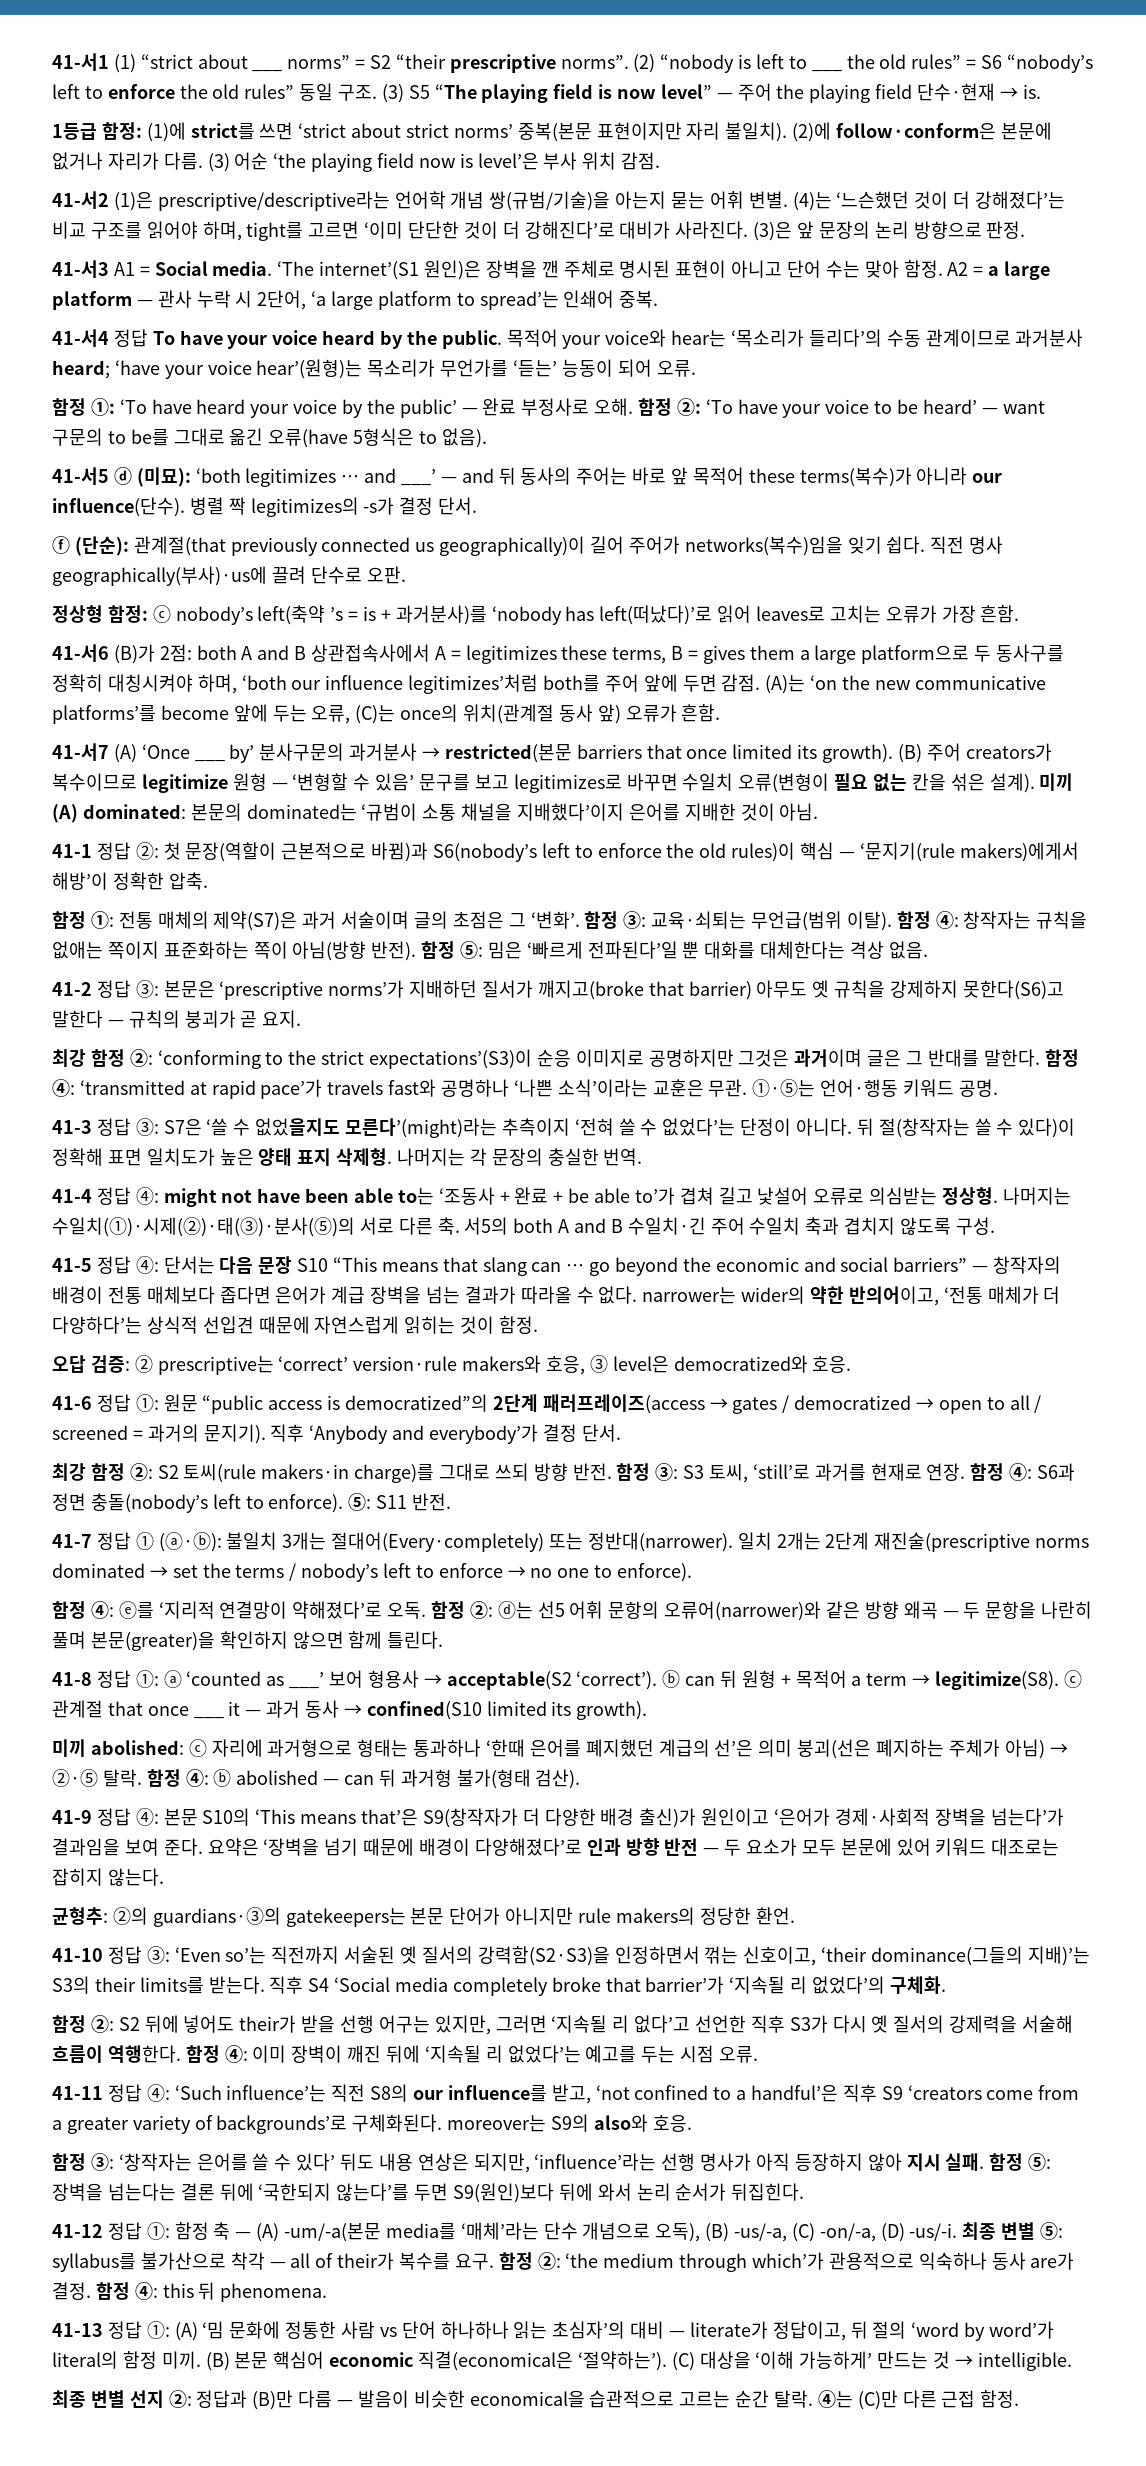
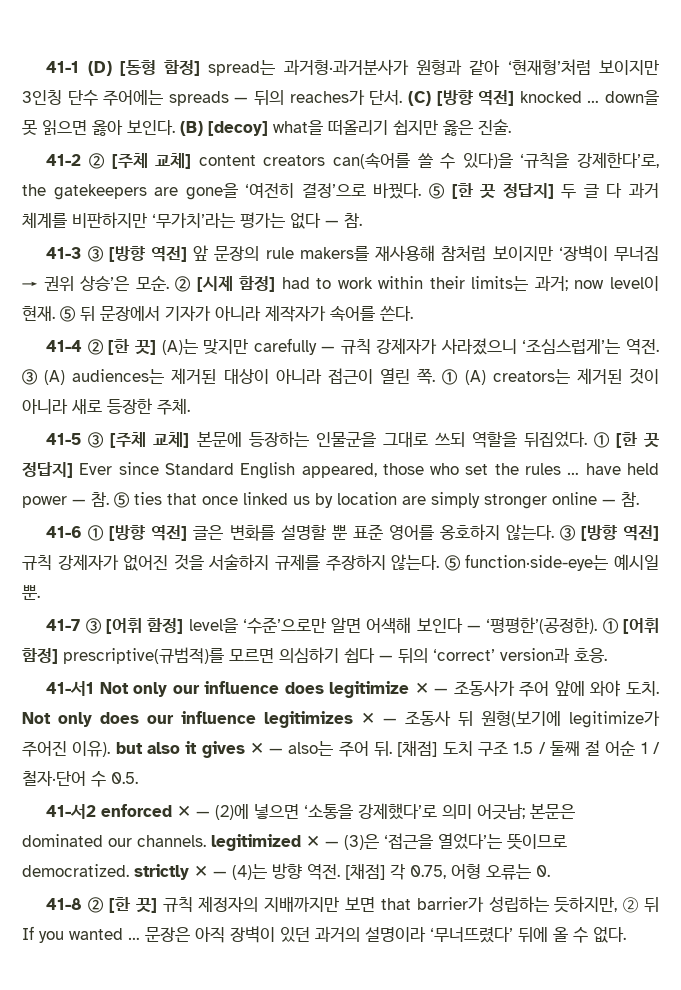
[52,53,248,73] [252,69,283,72] [287,54,807,73] [811,69,842,72] [846,54,1093,73] [52,83,1041,103] [52,122,1052,142] [52,152,661,172] [52,191,1066,211] [52,221,1026,241] [52,260,1051,280] [52,290,659,310] [52,329,1084,349] [52,359,696,379] [52,398,1045,418] [52,428,487,448] [52,467,1003,487] [52,497,478,517] [52,536,1004,556] [52,566,406,586] [52,605,1020,625] [52,644,1065,664] [52,674,1046,694] [52,704,721,724] [52,743,190,763] [194,743,1052,763] [52,773,1074,793] [52,803,819,823] [52,842,1079,862] [52,872,208,890] [52,911,1088,931] [52,941,928,961] [52,980,1064,1000] [52,1010,302,1028] [52,1049,1079,1069] [52,1079,998,1099] [52,1118,1076,1138] [52,1148,643,1166] [52,1187,1071,1207] [52,1217,995,1237] [52,1256,1062,1276] [52,1286,1061,1306] [52,1316,539,1334] [52,1355,852,1375] [52,1394,1042,1414] [52,1424,621,1444] [52,1463,1076,1483] [52,1493,452,1513] [52,1532,1090,1552] [52,1563,693,1582] [52,1601,1093,1621] [52,1631,444,1651] [52,1670,1082,1690] [52,1700,189,1718] [193,1716,224,1719] [228,1700,648,1720] [52,1739,1068,1759] [52,1769,581,1789] [52,1808,1064,1828] [52,1838,1060,1856] [52,1868,164,1886] [52,1907,795,1927] [52,1946,1090,1966] [52,1976,946,1996] [52,2015,1074,2035] [52,2045,759,2063] [52,2084,1080,2104] [52,2114,692,2134] [52,2153,1052,2173] [52,2183,805,2203] [52,2222,1064,2242] [52,2252,1075,2272] [52,2282,328,2302] [52,2321,1055,2341] [52,2351,1072,2371] [52,2390,1020,2410] 41-서1 (1) “strict about ___ norms” = S2 “their prescriptive norms”. (2) “nobody is left to ___ the old rules” = S6 “nobody’s left to enforce the old rules” 동일 구조. (3) S5 “The playing field is now level” — 주어 the playing field 단수·현재 → is. // 1등급 함정: (1)에 strict를 쓰면 ‘strict about strict norms’ 중복(본문 표현이지만 자리 불일치). (2)에 follow·conform은 본문에 없거나 자리가 다름. (3) 어순 ‘the playing field now is level’은 부사 위치 감점. // 41-서2 (1)은 prescriptive/descriptive라는 언어학 개념 쌍(규범/기술)을 아는지 묻는 어휘 변별. (4)는 ‘느슨했던 것이 더 강해졌다’는 비교 구조를 읽어야 하며, tight를 고르면 ‘이미 단단한 것이 더 강해진다’로 대비가 사라진다. (3)은 앞 문장의 논리 방향으로 판정. // 41-서3 A1 = Social media. ‘The internet’(S1 원인)은 장벽을 깬 주체로 명시된 표현이 아니고 단어 수는 맞아 함정. A2 = a large platform — 관사 누락 시 2단어, ‘a large platform to spread’는 인쇄어 중복. // 41-서4 정답 To have your voice heard by the public. 목적어 your voice와 hear는 ‘목소리가 들리다’의 수동 관계이므로 과거분사 heard; ‘have your voice hear’(원형)는 목소리가 무언가를 ‘듣는’ 능동이 되어 오류. // 함정 ①: ‘To have heard your voice by the public’ — 완료 부정사로 오해. 함정 ②: ‘To have your voice to be heard’ — want 구문의 to be를 그대로 옮긴 오류(have 5형식은 to 없음). // 41-서5 ⓓ (미묘): ‘both legitimizes … and ___’ — and 뒤 동사의 주어는 바로 앞 목적어 these terms(복수)가 아니라 our influence(단수). 병렬 짝 legitimizes의 -s가 결정 단서. // ⓕ (단순): 관계절(that previously connected us geographically)이 길어 주어가 networks(복수)임을 잊기 쉽다. 직전 명사 geographically(부사)·us에 끌려 단수로 오판. // 정상형 함정: ⓒ nobody’s left(축약 ’s = is + 과거분사)를 ‘nobody has left(떠났다)’로 읽어 leaves로 고치는 오류가 가장 흔함. // 41-서6 (B)가 2점: both A and B 상관접속사에서 A = legitimizes these terms, B = gives them a large platform으로 두 동사구를 정확히 대칭시켜야 하며, ‘both our influence legitimizes’처럼 both를 주어 앞에 두면 감점. (A)는 ‘on the new communicative platforms’를 become 앞에 두는 오류, (C)는 once의 위치(관계절 동사 앞) 오류가 흔함. // 41-서7 (A) ‘Once ___ by’ 분사구문의 과거분사 → restricted(본문 barriers that once limited its growth). (B) 주어 creators가 복수이므로 legitimize 원형 — ‘변형할 수 있음’ 문구를 보고 legitimizes로 바꾸면 수일치 오류(변형이 필요 없는 칸을 섞은 설계). 미끼 (A) dominated: 본문의 dominated는 ‘규범이 소통 채널을 지배했다’이지 은어를 지배한 것이 아님. // 41-1 정답 ②: 첫 문장(역할이 근본적으로 바뀜)과 S6(nobody’s left to enforce the old rules)이 핵심 — ‘문지기(rule makers)에게서 해방’이 정확한 압축. // 함정 ①: 전통 매체의 제약(S7)은 과거 서술이며 글의 초점은 그 ‘변화’. 함정 ③: 교육·쇠퇴는 무언급(범위 이탈). 함정 ④: 창작자는 규칙을 없애는 쪽이지 표준화하는 쪽이 아님(방향 반전). 함정 ⑤: 밈은 ‘빠르게 전파된다’일 뿐 대화를 대체한다는 격상 없음. // 41-2 정답 ③: 본문은 ‘prescriptive norms’가 지배하던 질서가 깨지고(broke that barrier) 아무도 옛 규칙을 강제하지 못한다(S6)고 말한다 — 규칙의 붕괴가 곧 요지. // 최강 함정 ②: ‘conforming to the strict expectations’(S3)이 순응 이미지로 공명하지만 그것은 과거이며 글은 그 반대를 말한다. 함정 ④: ‘transmitted at rapid pace’가 travels fast와 공명하나 ‘나쁜 소식’이라는 교훈은 무관. ①·⑤는 언어·행동 키워드 공명. // 41-3 정답 ③: S7은 ‘쓸 수 없었을지도 모른다’(might)라는 추측이지 ‘전혀 쓸 수 없었다’는 단정이 아니다. 뒤 절(창작자는 쓸 수 있다)이 정확해 표면 일치도가 높은 양태 표지 삭제형. 나머지는 각 문장의 충실한 번역. // 41-4 정답 ④: might not have been able to는 ‘조동사 + 완료 + be able to’가 겹쳐 길고 낯설어 오류로 의심받는 정상형. 나머지는 수일치(①)·시제(②)·태(③)·분사(⑤)의 서로 다른 축. 서5의 both A and B 수일치·긴 주어 수일치 축과 겹치지 않도록 구성. // 41-5 정답 ④: 단서는 다음 문장 S10 “This means that slang can … go beyond the economic and social barriers” — 창작자의 배경이 전통 매체보다 좁다면 은어가 계급 장벽을 넘는 결과가 따라올 수 없다. narrower는 wider의 약한 반의어이고, ‘전통 매체가 더 다양하다’는 상식적 선입견 때문에 자연스럽게 읽히는 것이 함정. // 오답 검증: ② prescriptive는 ‘correct’ version·rule makers와 호응, ③ level은 democratized와 호응. // 41-6 정답 ①: 원문 “public access is democratized”의 2단계 패러프레이즈(access → gates / democratized → open to all / screened = 과거의 문지기). 직후 ‘Anybody and everybody’가 결정 단서. // 최강 함정 ②: S2 토씨(rule makers·in charge)를 그대로 쓰되 방향 반전. 함정 ③: S3 토씨, ‘still’로 과거를 현재로 연장. 함정 ④: S6과 정면 충돌(nobody’s left to enforce). ⑤: S11 반전. // 41-7 정답 ① (ⓐ·ⓑ): 불일치 3개는 절대어(Every·completely) 또는 정반대(narrower). 일치 2개는 2단계 재진술(prescriptive norms dominated → set the terms / nobody’s left to enforce → no one to enforce). // 함정 ④: ⓔ를 ‘지리적 연결망이 약해졌다’로 오독. 함정 ②: ⓓ는 선5 어휘 문항의 오류어(narrower)와 같은 방향 왜곡 — 두 문항을 나란히 풀며 본문(greater)을 확인하지 않으면 함께 틀린다. // 41-8 정답 ①: ⓐ ‘counted as ___’ 보어 형용사 → acceptable(S2 ‘correct’). ⓑ can 뒤 원형 + 목적어 a term → legitimize(S8). ⓒ 관계절 that once ___ it — 과거 동사 → confined(S10 limited its growth). // 미끼 abolished: ⓒ 자리에 과거형으로 형태는 통과하나 ‘한때 은어를 폐지했던 계급의 선’은 의미 붕괴(선은 폐지하는 주체가 아님) → ②·⑤ 탈락. 함정 ④: ⓑ abolished — can 뒤 과거형 불가(형태 검산). // 41-9 정답 ④: 본문 S10의 ‘This means that’은 S9(창작자가 더 다양한 배경 출신)가 원인이고 ‘은어가 경제·사회적 장벽을 넘는다’가 결과임을 보여 준다. 요약은 ‘장벽을 넘기 때문에 배경이 다양해졌다’로 인과 방향 반전 — 두 요소가 모두 본문에 있어 키워드 대조로는 잡히지 않는다. // 균형추: ②의 guardians·③의 gatekeepers는 본문 단어가 아니지만 rule makers의 정당한 환언. // 41-10 정답 ③: ‘Even so’는 직전까지 서술된 옛 질서의 강력함(S2·S3)을 인정하면서 꺾는 신호이고, ‘their dominance(그들의 지배)’는 S3의 their limits를 받는다. 직후 S4 ‘Social media completely broke that barrier’가 ‘지속될 리 없었다’의 구체화. // 함정 ②: S2 뒤에 넣어도 their가 받을 선행 어구는 있지만, 그러면 ‘지속될 리 없다’고 선언한 직후 S3가 다시 옛 질서의 강제력을 서술해 흐름이 역행한다. 함정 ④: 이미 장벽이 깨진 뒤에 ‘지속될 리 없었다’는 예고를 두는 시점 오류. // 41-11 정답 ④: ‘Such influence’는 직전 S8의 our influence를 받고, ‘not confined to a handful’은 직후 S9 ‘creators come from a greater variety of backgrounds’로 구체화된다. moreover는 S9의 also와 호응. // 함정 ③: ‘창작자는 은어를 쓸 수 있다’ 뒤도 내용 연상은 되지만, ‘influence’라는 선행 명사가 아직 등장하지 않아 지시 실패. 함정 ⑤: 장벽을 넘는다는 결론 뒤에 ‘국한되지 않는다’를 두면 S9(원인)보다 뒤에 와서 논리 순서가 뒤집힌다. // 41-12 정답 ①: 함정 축 — (A) -um/-a(본문 media를 ‘매체’라는 단수 개념으로 오독), (B) -us/-a, (C) -on/-a, (D) -us/-i. 최종 변별 ⑤: syllabus를 불가산으로 착각 — all of their가 복수를 요구. 함정 ②: ‘the medium through which’가 관용적으로 익숙하나 동사 are가 결정. 함정 ④: this 뒤 phenomena. // 41-13 정답 ①: (A) ‘밈 문화에 정통한 사람 vs 단어 하나하나 읽는 초심자’의 대비 — literate가 정답이고, 뒤 절의 ‘word by word’가 literal의 함정 미끼. (B) 본문 핵심어 economic 직결(economical은 ‘절약하는’). (C) 대상을 ‘이해 가능하게’ 만드는 것 → intelligible. // 최종 변별 선지 ②: 정답과 (B)만 다름 — 발음이 비슷한 economical을 습관적으로 고르는 순간 탈락. ④는 (C)만 다른 근접 함정. -> [46,59,660,76] [22,90,660,106] [22,119,511,136] [46,152,659,169] [22,182,659,200] [22,212,362,229] [46,245,659,262] [22,275,660,292] [22,305,413,322] [46,338,659,355] [22,368,659,385] [22,398,190,415] [46,431,660,448] [22,462,659,479] [22,492,639,509] [46,524,659,541] [22,554,660,571] [22,585,40,600] [46,617,659,634] [22,647,607,664] [46,680,660,698] [22,710,660,728] [22,740,660,758] [22,771,138,787] [46,803,576,820] [22,833,567,851] [22,863,550,880] [46,896,660,913] [22,926,626,943] 41-1 (D) [동형 함정] spread는 과거형·과거분사가 원형과 같아 ‘현재형’처럼 보이지만 3인칭 단수 주어에는 spreads — 뒤의 reaches가 단서. (C) [방향 역전] knocked … down을 못 읽으면 옳아 보인다. (B) [decoy] what을 떠올리기 쉽지만 옳은 진술. // 41-2 ② [주체 교체] content creators can(속어를 쓸 수 있다)을 ‘규칙을 강제한다’로, the gatekeepers are gone을 ‘여전히 결정’으로 바꿨다. ⑤ [한 끗 정답지] 두 글 다 과거 체계를 비판하지만 ‘무가치’라는 평가는 없다 — 참. // 41-3 ③ [방향 역전] 앞 문장의 rule makers를 재사용해 참처럼 보이지만 ‘장벽이 무너짐 → 권위 상승’은 모순. ② [시제 함정] had to work within their limits는 과거; now level이 현재. ⑤ 뒤 문장에서 기자가 아니라 제작자가 속어를 쓴다. // 41-4 ② [한 끗] (A)는 맞지만 carefully — 규칙 강제자가 사라졌으니 ‘조심스럽게’는 역전. ③ (A) audiences는 제거된 대상이 아니라 접근이 열린 쪽. ① (A) creators는 제거된 것이 아니라 새로 등장한 주체. // 41-5 ③ [주체 교체] 본문에 등장하는 인물군을 그대로 쓰되 역할을 뒤집었다. ① [한 끗 정답지] Ever since Standard English appeared, those who set the rules … have held power — 참. ⑤ ties that once linked us by location are simply stronger online — 참. // 41-6 ① [방향 역전] 글은 변화를 설명할 뿐 표준 영어를 옹호하지 않는다. ③ [방향 역전] 규칙 강제자가 없어진 것을 서술하지 규제를 주장하지 않는다. ⑤ function·side-eye는 예시일 뿐. // 41-7 ③ [어휘 함정] level을 ‘수준’으로만 알면 어색해 보인다 — ‘평평한’(공정한). ① [어휘 함정] prescriptive(규범적)를 모르면 의심하기 쉽다 — 뒤의 ‘correct’ version과 호응. // 41-서1 Not only our influence does legitimize ✕ — 조동사가 주어 앞에 와야 도치. Not only does our influence legitimizes ✕ — 조동사 뒤 원형(보기에 legitimize가 주어진 이유). but also it gives ✕ — also는 주어 뒤. [채점] 도치 구조 1.5 / 둘째 절 어순 1 / 철자·단어 수 0.5. // 41-서2 enforced ✕ — (2)에 넣으면 ‘소통을 강제했다’로 의미 어긋남; 본문은 dominated our channels. legitimized ✕ — (3)은 ‘접근을 열었다’는 뜻이므로 democratized. strictly ✕ — (4)는 방향 역전. [채점] 각 0.75, 어형 오류는 0. // 41-8 ② [한 끗] 규칙 제정자의 지배까지만 보면 that barrier가 성립하는 듯하지만, ② 뒤 If you wanted … 문장은 아직 장벽이 있던 과거의 설명이라 ‘무너뜨렸다’ 뒤에 올 수 없다.

